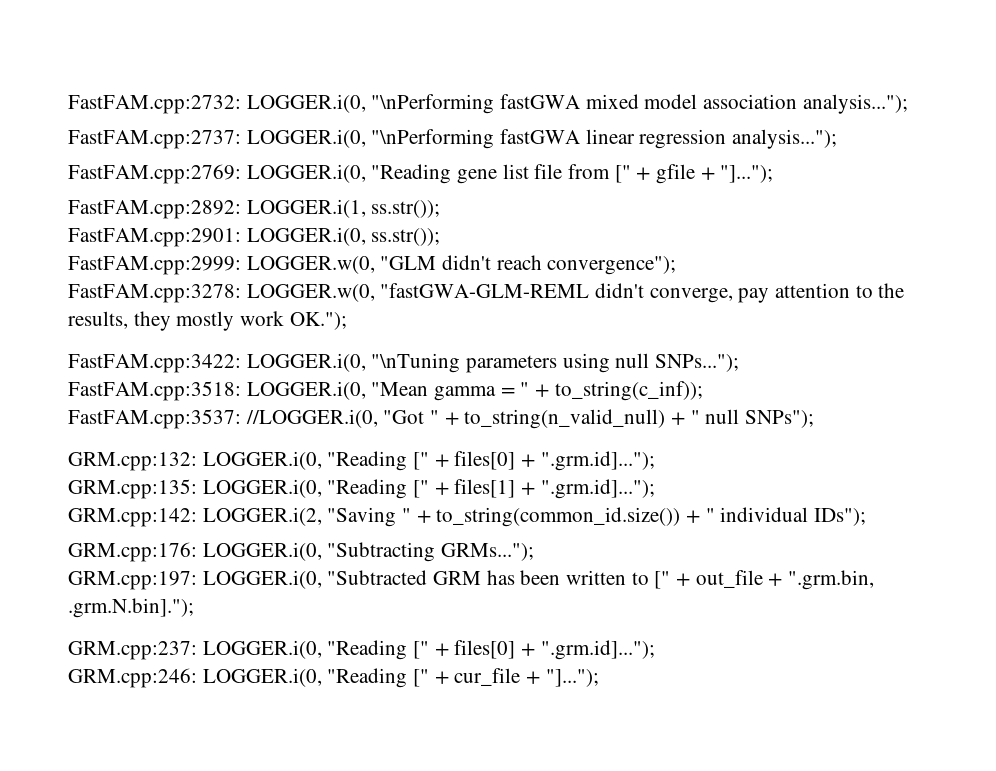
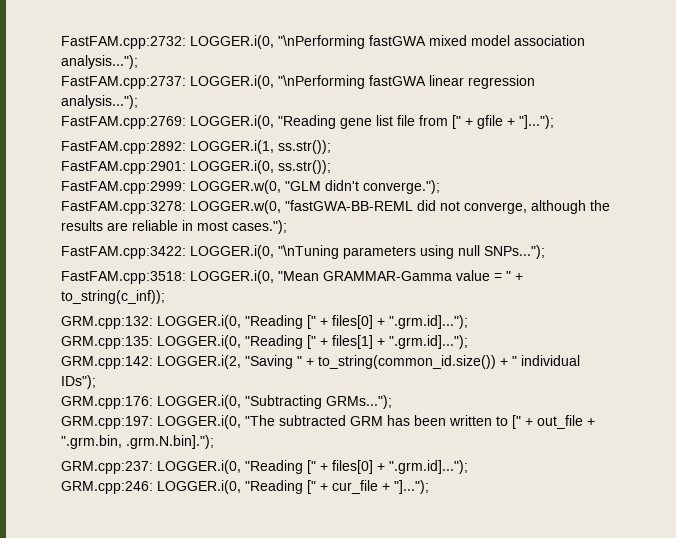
[496,255,677,275] reach convergence"); -> [363,180,440,194] converge.");
[380,283,905,303] [68,311,347,331] "fastGWA-GLM-REML didn't converge, pay attention to the results, they mostly work OK."); -> [285,200,610,214] [61,220,287,234] "fastGWA-BB-REML did not converge, although the results are reliable in most cases.");
[434,386,497,401] gamma -> [323,270,490,281] GRAMMAR-Gamma value
[68,409,815,429] // FastFAM.cpp:3537: //LOGGER.i(0, "Got " + to_string(n_valid_null) + " null SNPs"); -> (165, 297) none
[327,570,428,585] "Subtracted -> [245,415,346,426] "The subtracted

